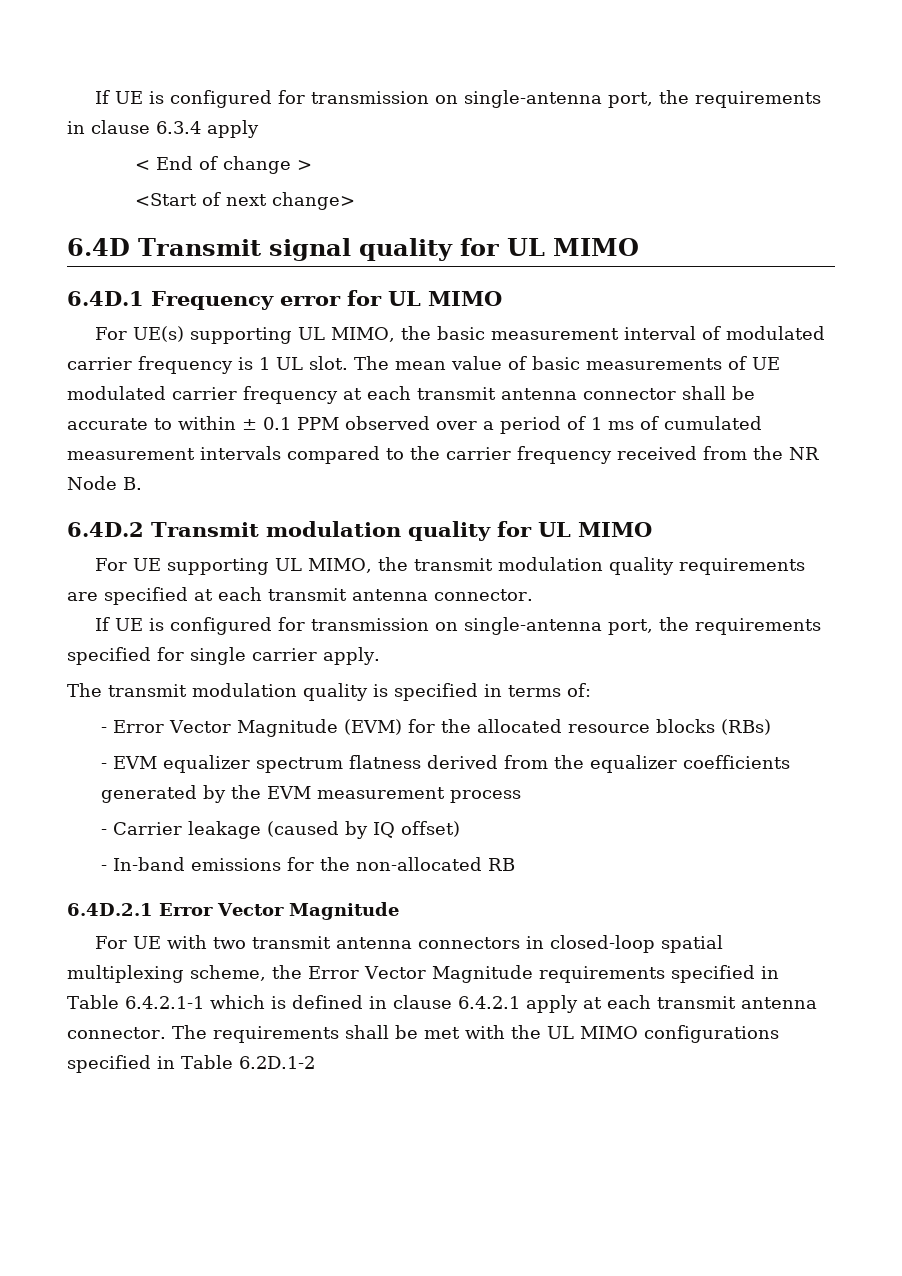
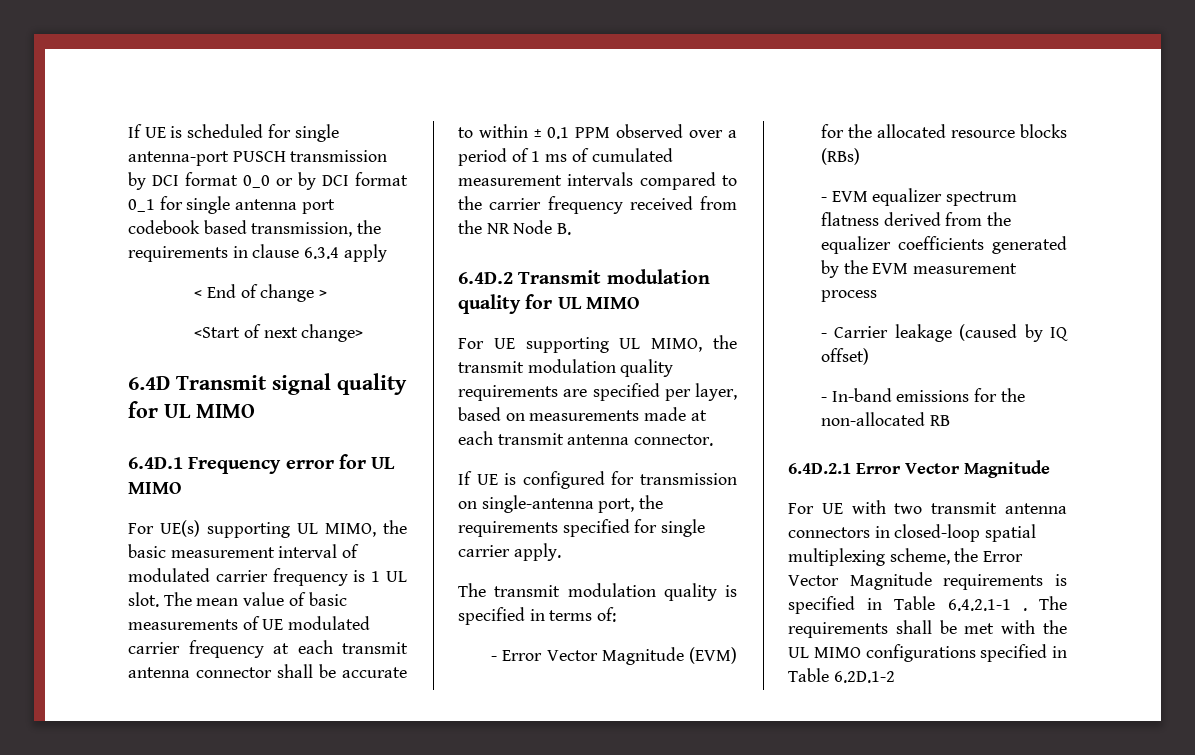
[95,90,654,108] If UE is configured for transmission on single-antenna port, -> [128,124,339,142] [128,150,388,166] [128,172,408,190] [128,196,335,214] [128,220,353,237] If UE is scheduled for single antenna-port PUSCH transmission by DCI format 0_0 or by DCI format 0_1 for single antenna port codebook based transmission,
(188, 596) none -> [664,383,737,401] [458,407,687,421] per layer, based on measurements made
(665, 974) none -> [1055,574,1067,586] is
[209,995,817,1013] [67,1027,166,1039] which is defined in clause 6.4.2.1 apply at each transmit antenna connector. -> [1022,608,1027,611] .

